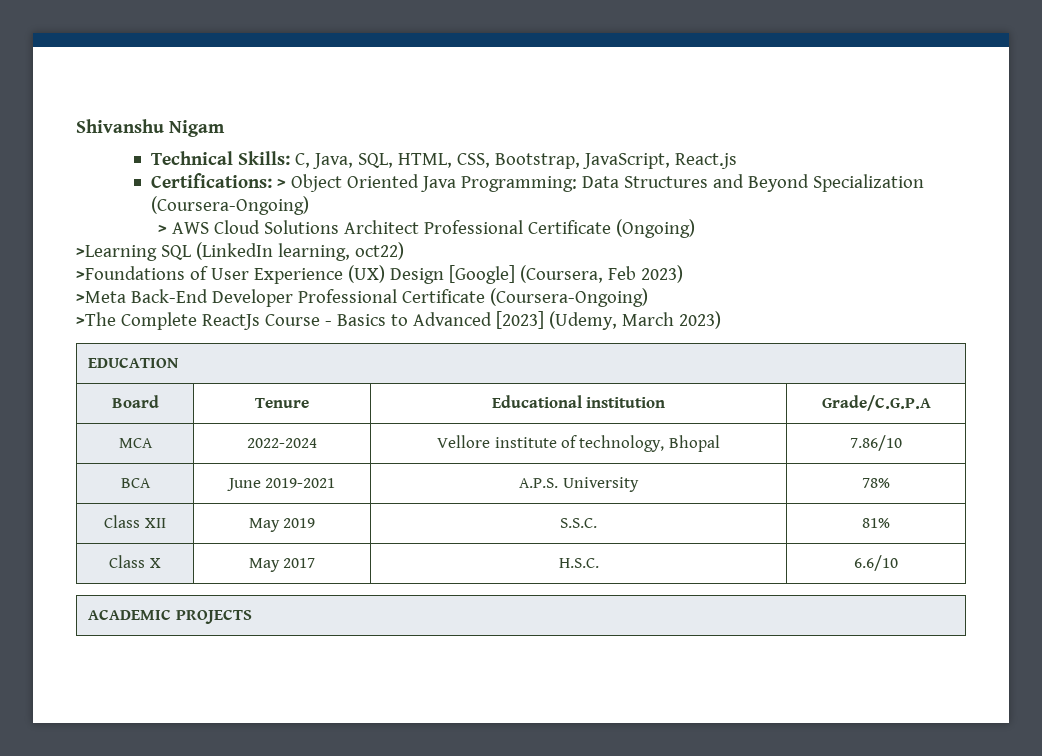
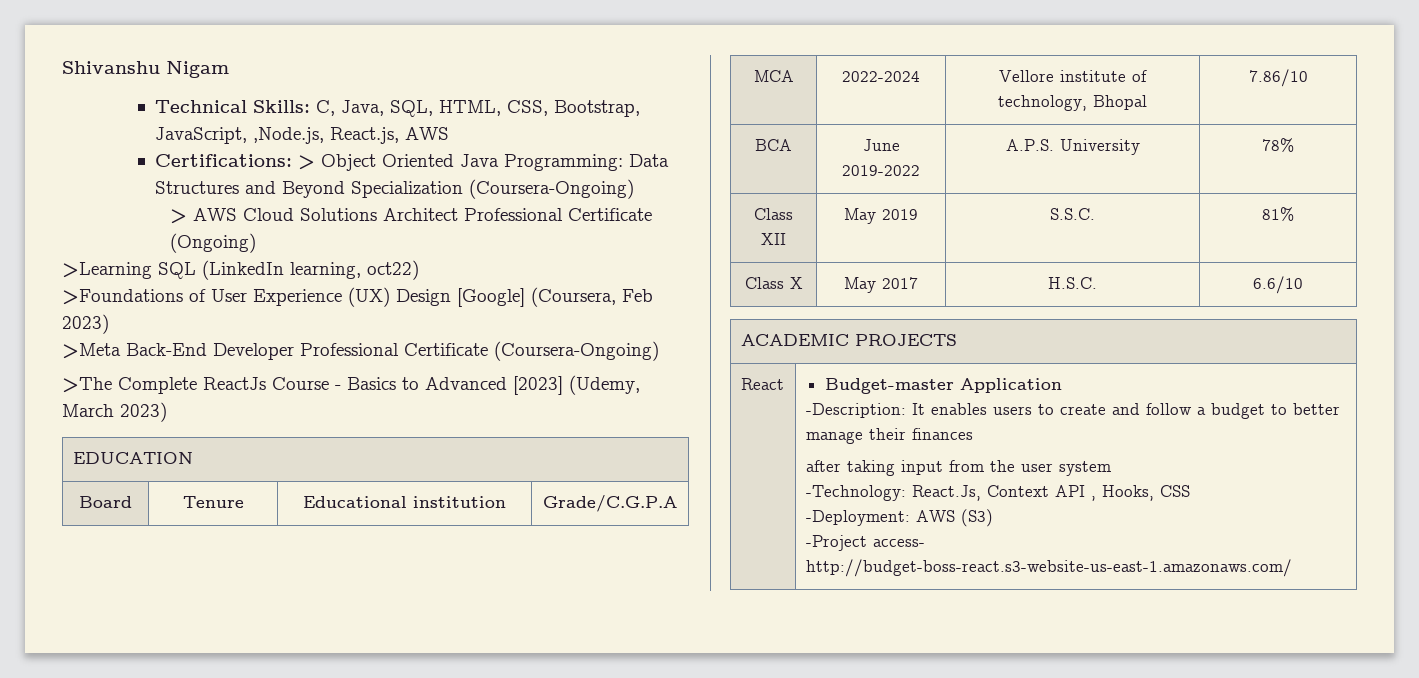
[674,153,737,169] React.js -> [252,127,449,144] ,Node.js, React.js, AWS
[265,478,336,488] 2019-2021 -> [842,165,920,176] 2019-2022
(252, 616) none -> [740,378,784,390] [824,378,1062,394] [805,403,1340,419] [805,428,973,444] [805,460,1111,476] [805,485,1190,501] [805,509,993,527] [805,535,925,551] [805,559,1292,577] // React | Budget-master Application // -Description: It enables users to create and follow a budget to better manage their finances // after taking input from the user system // -Technology: React.Js, Context API , Hooks, CSS // -Deployment: AWS (S3) // -Project access- http://budget-boss-react.s3-website-us-east-1.amazonaws.com/

